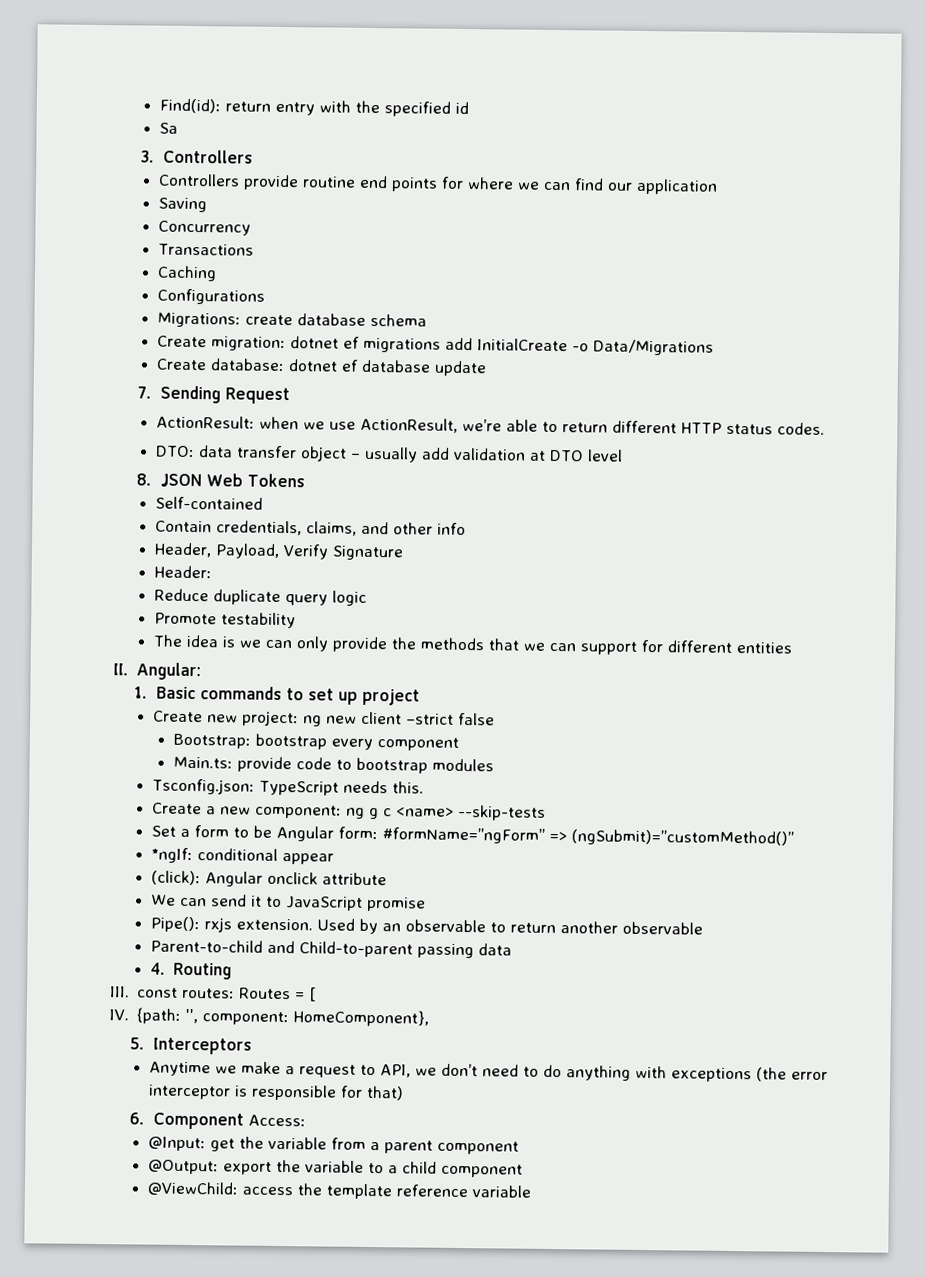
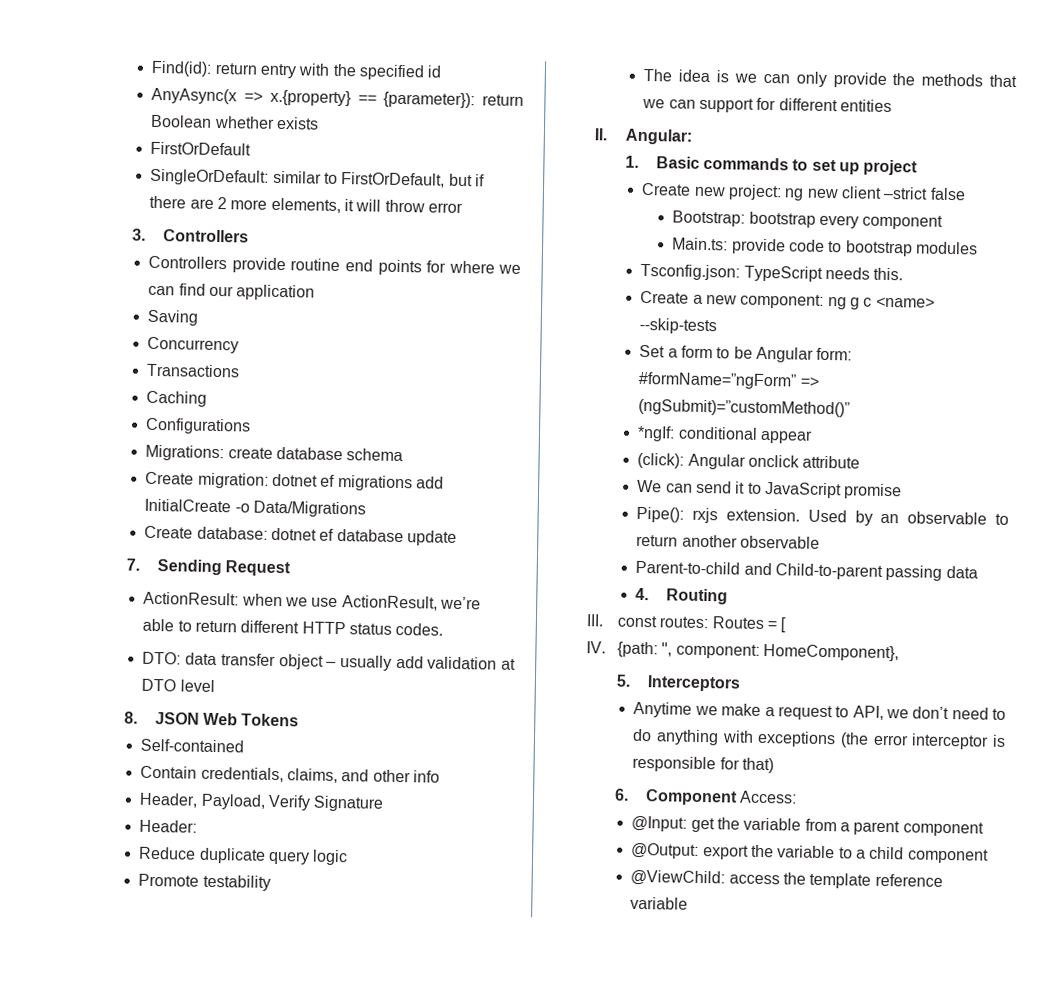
[158,122,178,134] Sa -> [151,87,525,109] [150,114,320,130] [150,141,252,156] [150,168,486,188] [149,195,464,214] AnyAsync(x => x.{property} == {parameter}): return Boolean whether exists // FirstOrDefault // SingleOrDefault: similar to FirstOrDefault, but if there are 2 more elements, it will throw error

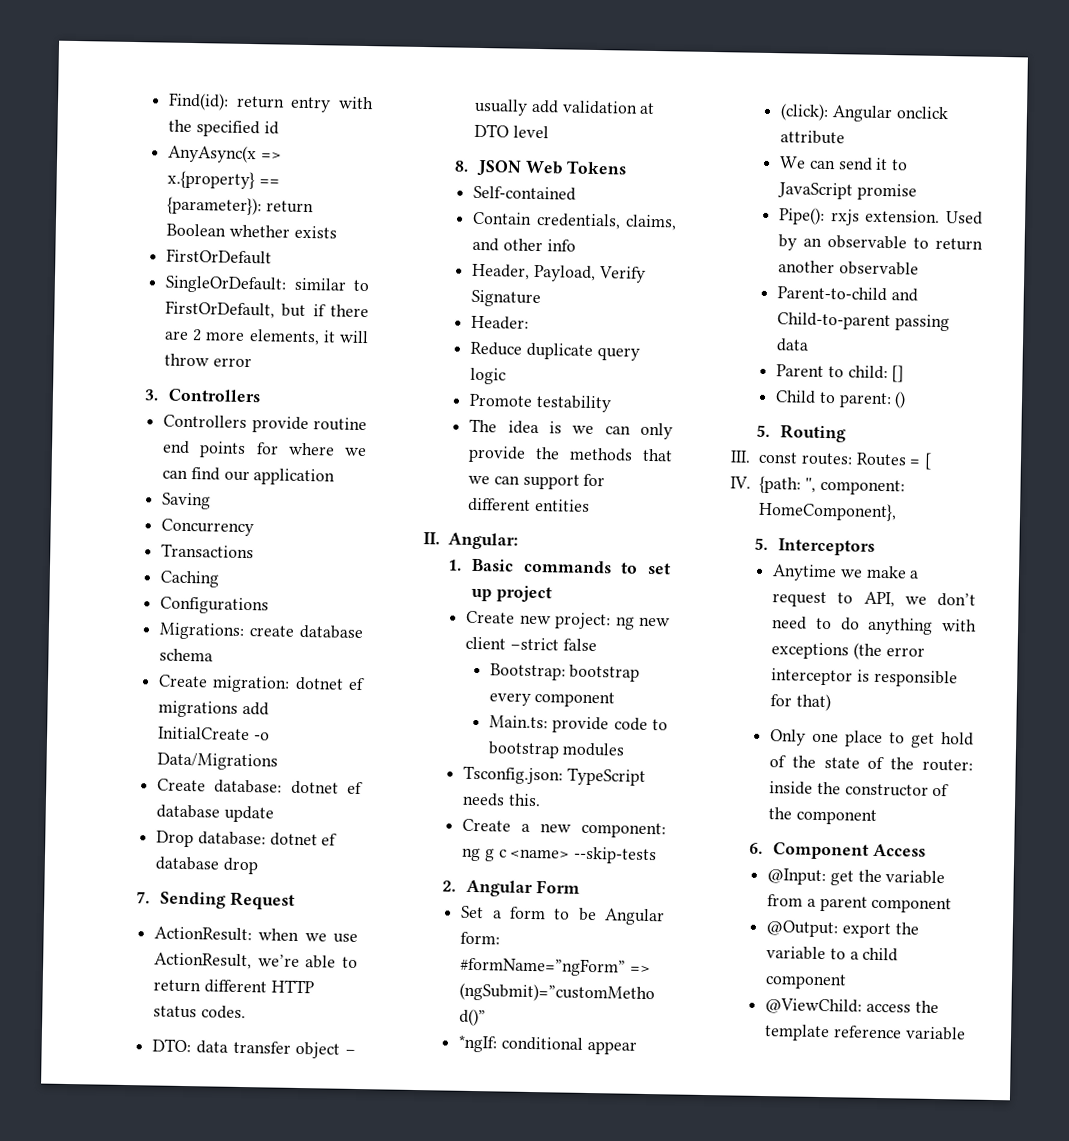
(458, 538) none -> [156,830,338,848] [155,856,258,875] // Drop database: dotnet ef database drop
(718, 326) none -> [441,879,581,898] // 2. Angular Form
[635,587,650,601] 4. -> [776,364,905,383] [775,390,907,409] [755,424,770,438] Parent to child: [] // Child to parent: () // 5.
(775, 765) none -> [770,729,974,748] [769,755,973,772] [769,781,950,797] [768,807,877,825] // Only one place to get hold of the state of the router: inside the constructor of the component
[739,790,798,804] Access: -> [873,843,927,857] Access

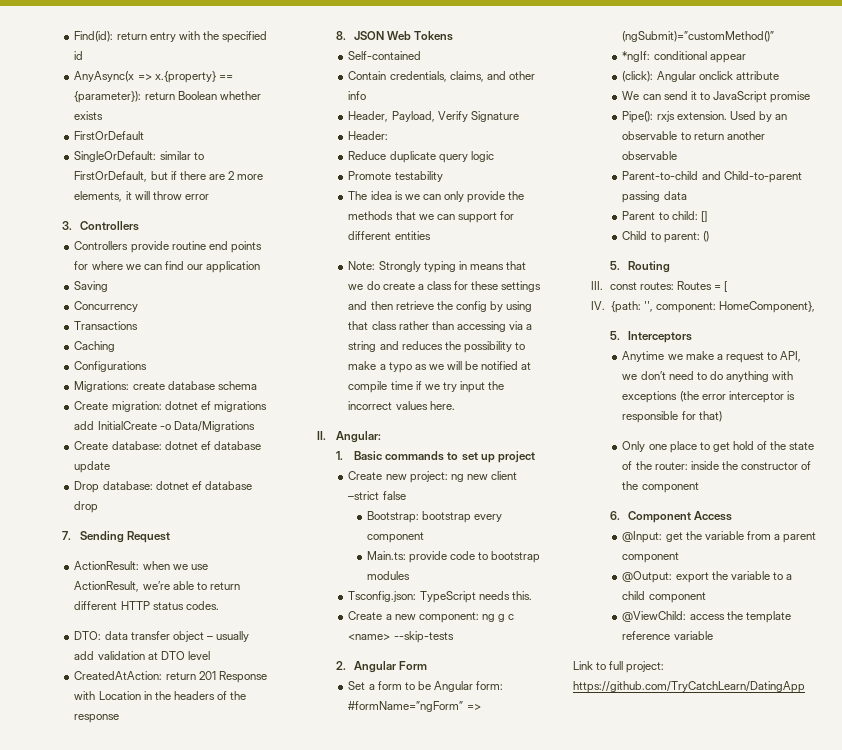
(549, 132) none -> [74,671,267,683] [74,691,247,700] [74,714,120,723] // CreatedAtAction: return 201 Response with Location in the headers of the response
(590, 505) none -> [348,261,527,273] [348,281,542,292] [348,301,533,312] [348,321,533,332] [348,341,526,353] [348,361,532,373] [348,381,505,393] [348,401,455,410] // Note: Strongly typing in means that we do create a class for these settings and then retrieve the config by using that class rather than accessing via a string and reduces the possibility to make a typo as we will be notified at compile time if we try input the incorrect values here.
(966, 1033) none -> [573,661,665,673] [573,681,805,693] // Link to full project: https://github.com/TryCatchLearn/DatingApp

